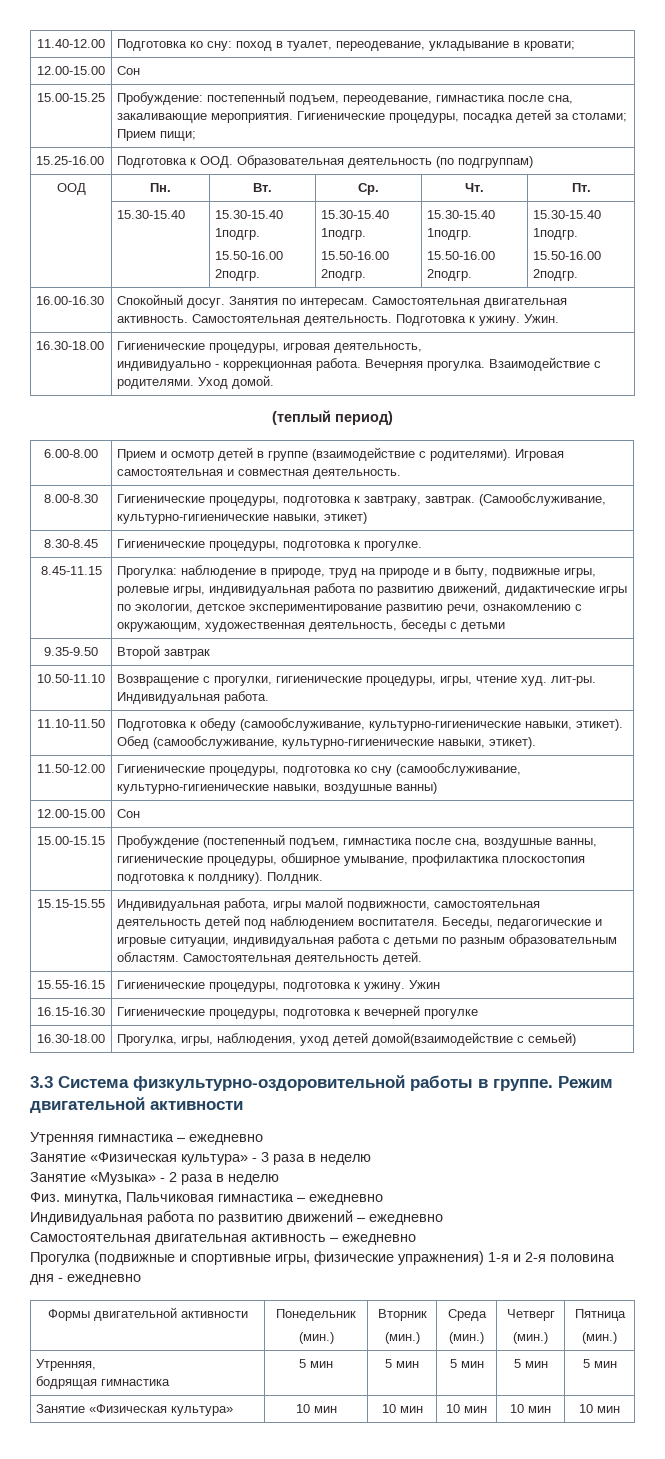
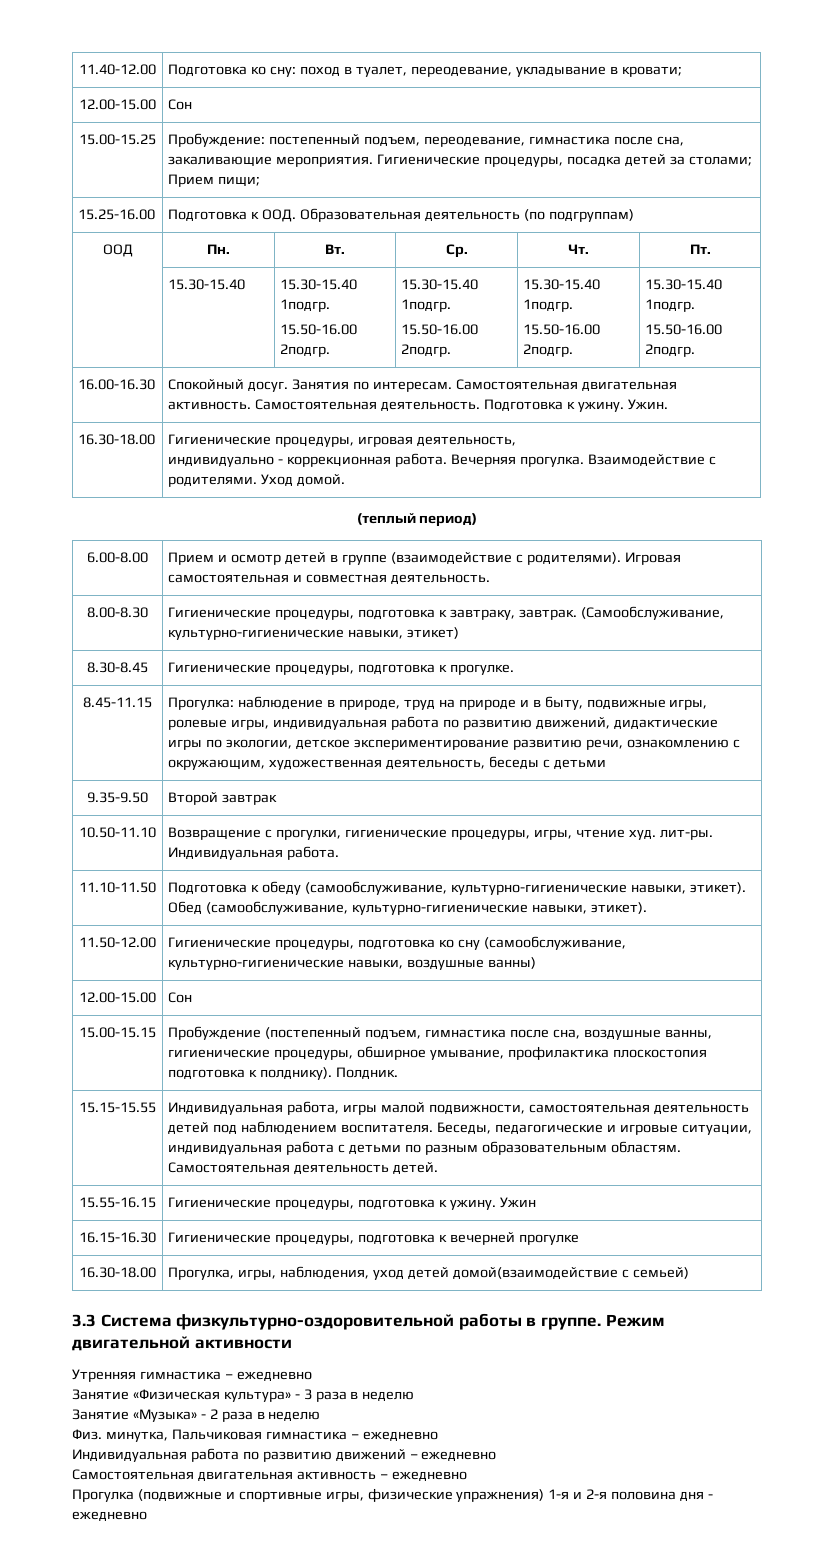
[47,1307,248,1321] [276,1309,356,1321] [298,1332,334,1344] [377,1309,427,1321] [384,1332,420,1344] [447,1309,487,1321] [449,1332,484,1344] [506,1309,555,1321] [513,1332,548,1344] [574,1309,626,1321] [582,1332,617,1344] [36,1359,97,1371] [36,1376,171,1389] [299,1359,333,1368] [385,1359,419,1368] [449,1359,484,1368] [513,1359,548,1368] [582,1359,617,1368] [36,1404,234,1416] [295,1404,337,1413] [381,1404,423,1413] [446,1404,487,1413] [510,1404,551,1413] [579,1404,620,1413] // Формы двигательной активности | Понедельник // (мин.) | Вторник // (мин.) | Среда // (мин.) | Четверг // (мин.) | Пятница // (мин.) // Утренняя, // бодрящая гимнастика | 5 мин | 5 мин | 5 мин | 5 мин | 5 мин // Занятие «Физическая культура» | 10 мин | 10 мин | 10 мин | 10 мин | 10 мин -> (147, 1516) none

